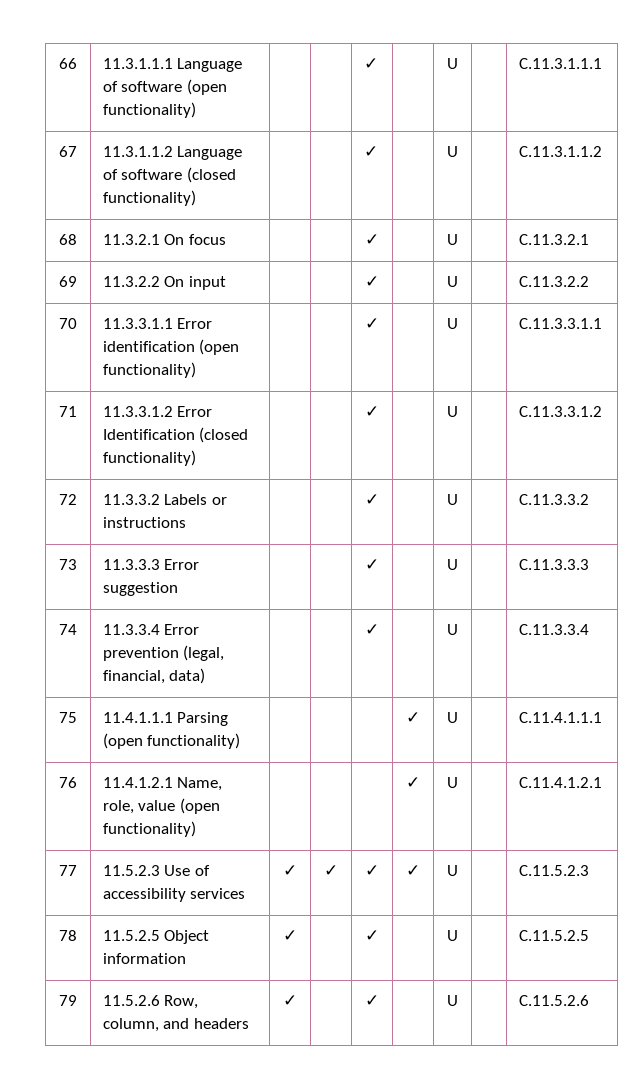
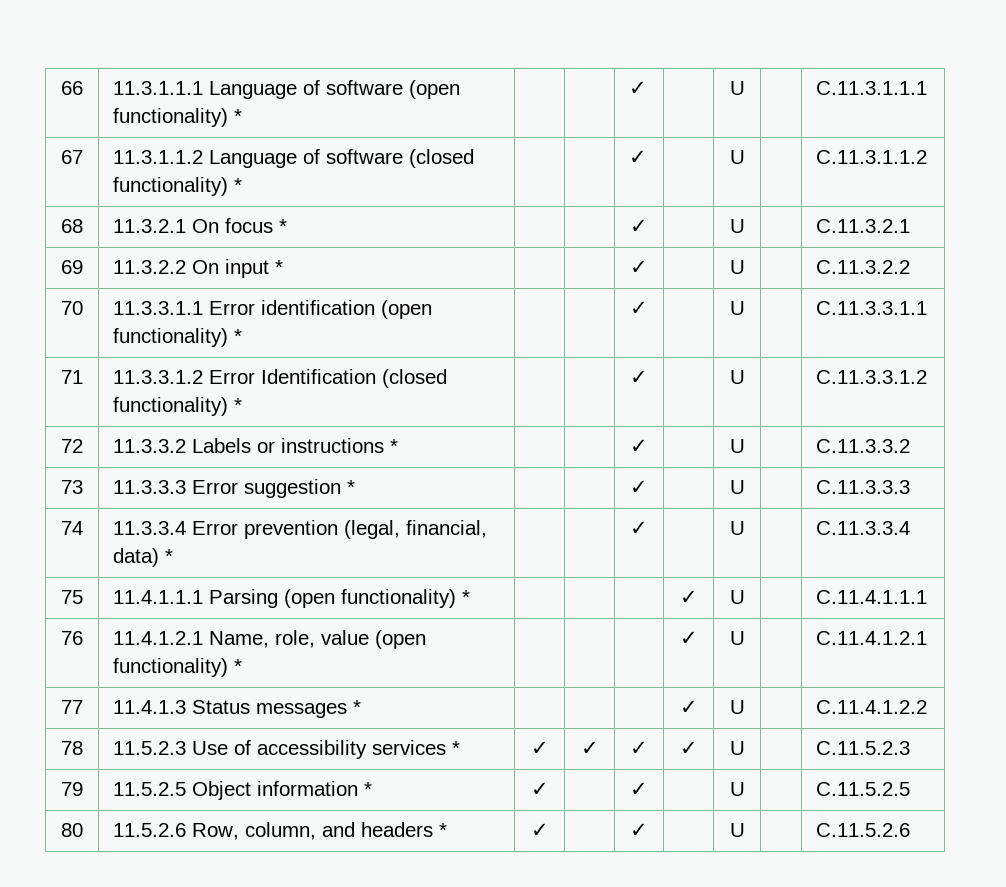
(197, 110) none -> [234,109,243,123] *
(197, 198) none -> [234,178,243,192] *
(226, 239) none -> [279,219,288,233] *
(226, 283) none -> [275,260,284,274] *
(197, 370) none -> [234,329,243,343] *
(197, 458) none -> [234,398,243,412] *
(187, 522) none -> [390,439,399,453] *
(179, 589) none -> [347,480,356,494] *
(206, 676) none -> [165,549,174,563] *
(241, 741) none -> [462,590,471,604] *
(197, 829) none -> [234,659,243,673] *
(77, 870) none -> [113,700,362,718] [679,700,698,714] [729,700,745,714] [816,700,928,714] [61,741,83,755] | 11.4.1.3 Status messages * | | | | ✓ | U | | C.11.4.1.2.2 // 78
(246, 893) none -> [452,741,461,755] *
[59,930,77,941] 78 -> [61,782,83,796] 79
(187, 958) none -> [364,782,373,796] *
[59,995,77,1006] 79 -> [61,823,83,837] 80
(249, 1023) none -> [439,823,448,837] *

